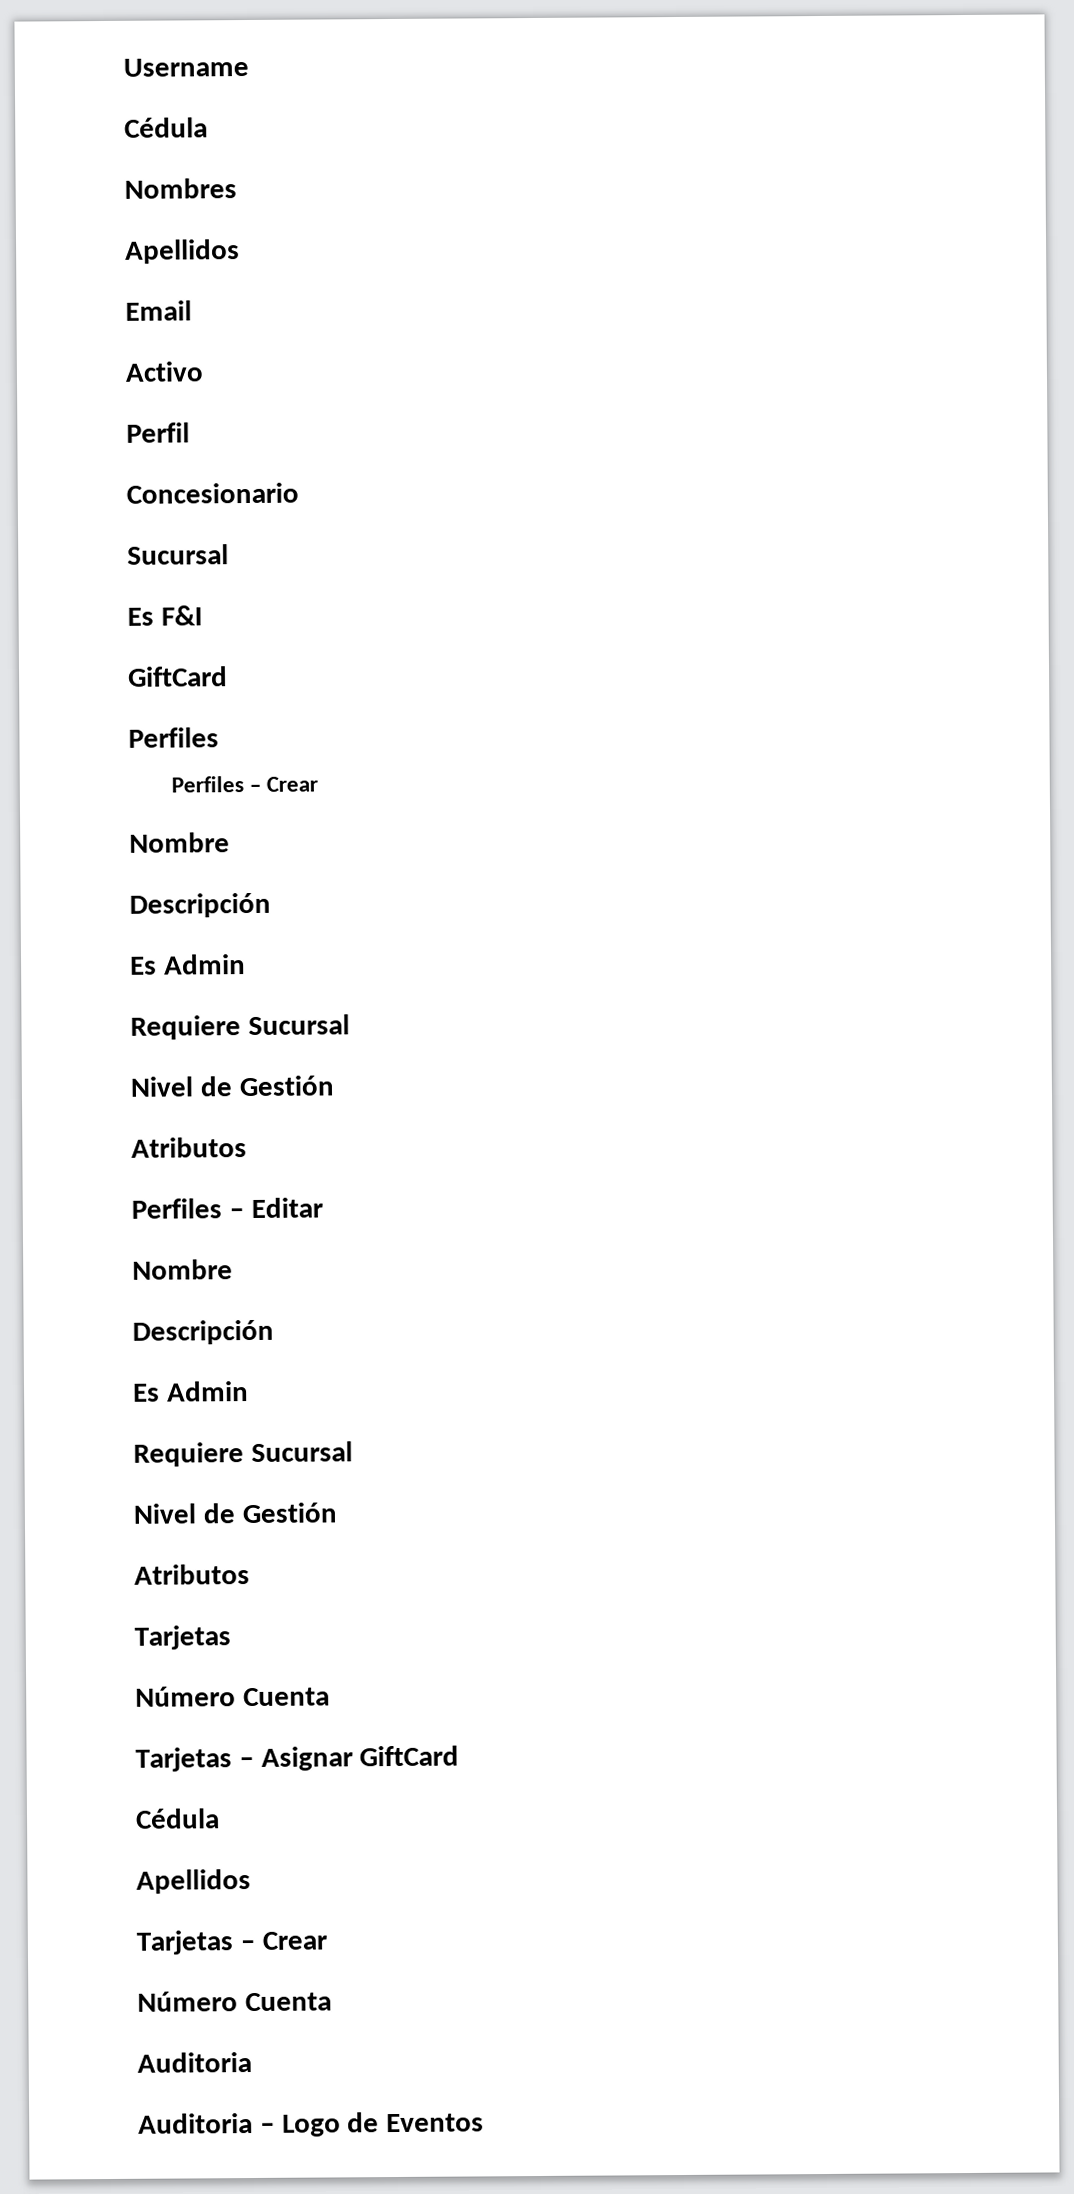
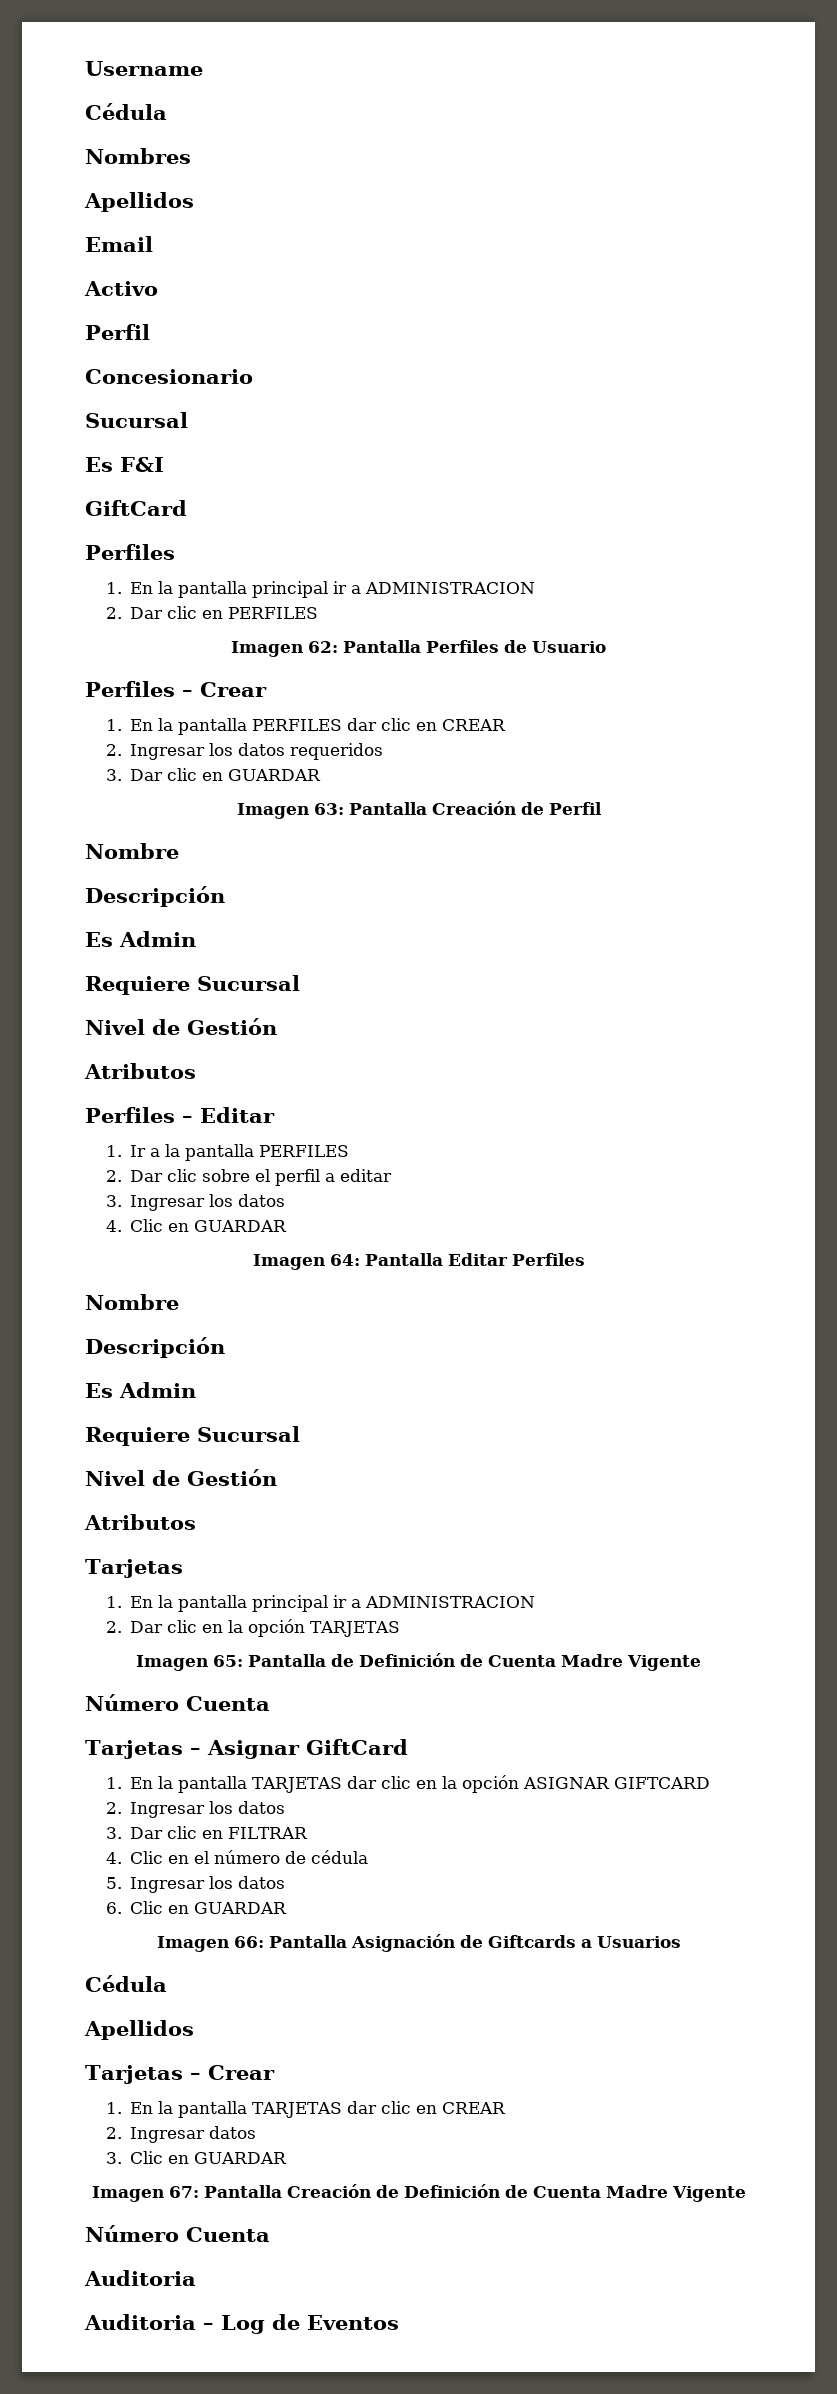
[170,776,319,793] Perfiles – Crear -> [106,581,536,598] [106,606,319,619] [231,640,606,657] [85,681,267,697] [106,718,507,735] [106,743,384,760] [106,768,322,781] [236,801,602,819] 1. En la pantalla principal ir a ADMINISTRACION // 2. Dar clic en PERFILES // Imagen 62: Pantalla Perfiles de Usuario // Perfiles – Crear // 1. En la pantalla PERFILES dar clic en CREAR // 2. Ingresar los datos requeridos // 3. Dar clic en GUARDAR // Imagen 63: Pantalla Creación de Perfil
(323, 1208) none -> [106,1144,350,1161] [106,1169,393,1186] [106,1194,286,1211] [106,1219,288,1232] [252,1253,585,1270] // 1. Ir a la pantalla PERFILES // 2. Dar clic sobre el perfil a editar // 3. Ingresar los datos // 4. Clic en GUARDAR // Imagen 64: Pantalla Editar Perfiles
(231, 1637) none -> [106,1595,536,1612] [106,1619,401,1637] [136,1653,701,1671] // 1. En la pantalla principal ir a ADMINISTRACION // 2. Dar clic en la opción TARJETAS // Imagen 65: Pantalla de Definición de Cuenta Madre Vigente
(460, 1756) none -> [106,1775,711,1793] [106,1801,286,1818] [106,1826,309,1839] [106,1850,369,1864] [106,1876,286,1893] [106,1901,288,1914] [156,1934,681,1952] // 1. En la pantalla TARJETAS dar clic en la opción ASIGNAR GIFTCARD // 2. Ingresar los datos // 3. Dar clic en FILTRAR // 4. Clic en el número de cédula // 5. Ingresar los datos // 6. Clic en GUARDAR // Imagen 66: Pantalla Asignación de Giftcards a Usuarios
(327, 1940) none -> [106,2101,507,2118] [106,2126,257,2143] [106,2151,288,2164] [91,2184,746,2202] // 1. En la pantalla TARJETAS dar clic en CREAR // 2. Ingresar datos // 3. Clic en GUARDAR // Imagen 67: Pantalla Creación de Definición de Cuenta Madre Vigente
[281,2114,341,2137] Logo -> [221,2315,265,2334] Log

